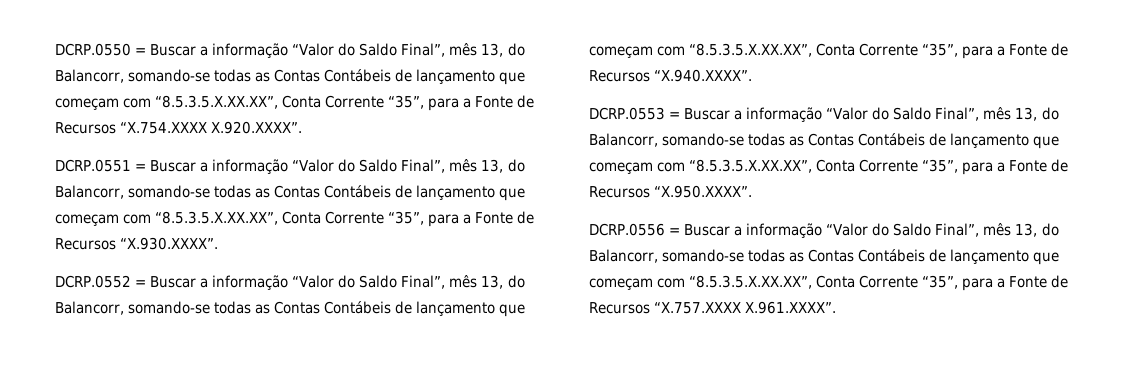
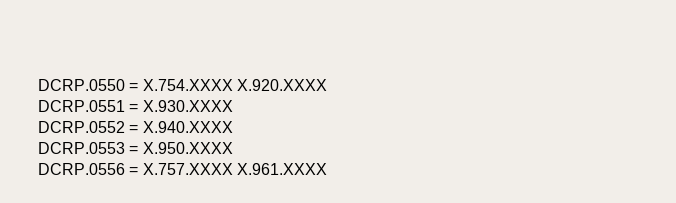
[150,43,525,58] [55,69,526,85] [55,95,535,111] [55,121,303,134] [55,159,525,174] [55,185,526,201] [55,211,535,227] [55,237,219,250] [55,275,525,290] [55,301,526,317] [589,43,1069,59] [589,69,753,82] [589,107,1059,122] [589,133,1060,149] [589,159,1069,175] [589,185,753,198] [589,223,1059,238] [589,249,1060,265] [589,275,1069,291] [589,301,837,314] Buscar a informação “Valor do Saldo Final”, mês 13, do Balancorr, somando-se todas as Contas Contábeis de lançamento que começam com “8.5.3.5.X.XX.XX”, Conta Corrente “35”, para a Fonte de Recursos “X.754.XXXX X.920.XXXX”. // DCRP.0551 = Buscar a informação “Valor do Saldo Final”, mês 13, do Balancorr, somando-se todas as Contas Contábeis de lançamento que começam com “8.5.3.5.X.XX.XX”, Conta Corrente “35”, para a Fonte de Recursos “X.930.XXXX”. // DCRP.0552 = Buscar a informação “Valor do Saldo Final”, mês 13, do Balancorr, somando-se todas as Contas Contábeis de lançamento que começam com “8.5.3.5.X.XX.XX”, Conta Corrente “35”, para a Fonte de Recursos “X.940.XXXX”. // DCRP.0553 = Buscar a informação “Valor do Saldo Final”, mês 13, do Balancorr, somando-se todas as Contas Contábeis de lançamento que começam com “8.5.3.5.X.XX.XX”, Conta Corrente “35”, para a Fonte de Recursos “X.950.XXXX”. // DCRP.0556 = Buscar a informação “Valor do Saldo Final”, mês 13, do Balancorr, somando-se todas as Contas Contábeis de lançamento que começam com “8.5.3.5.X.XX.XX”, Conta Corrente “35”, para a Fonte de Recursos “X.757.XXXX X.961.XXXX”. -> [142,79,327,91] [38,100,233,112] [38,121,233,133] [38,142,233,154] [38,163,327,175] X.754.XXXX X.920.XXXX // DCRP.0551 = X.930.XXXX // DCRP.0552 = X.940.XXXX // DCRP.0553 = X.950.XXXX // DCRP.0556 = X.757.XXXX X.961.XXXX

